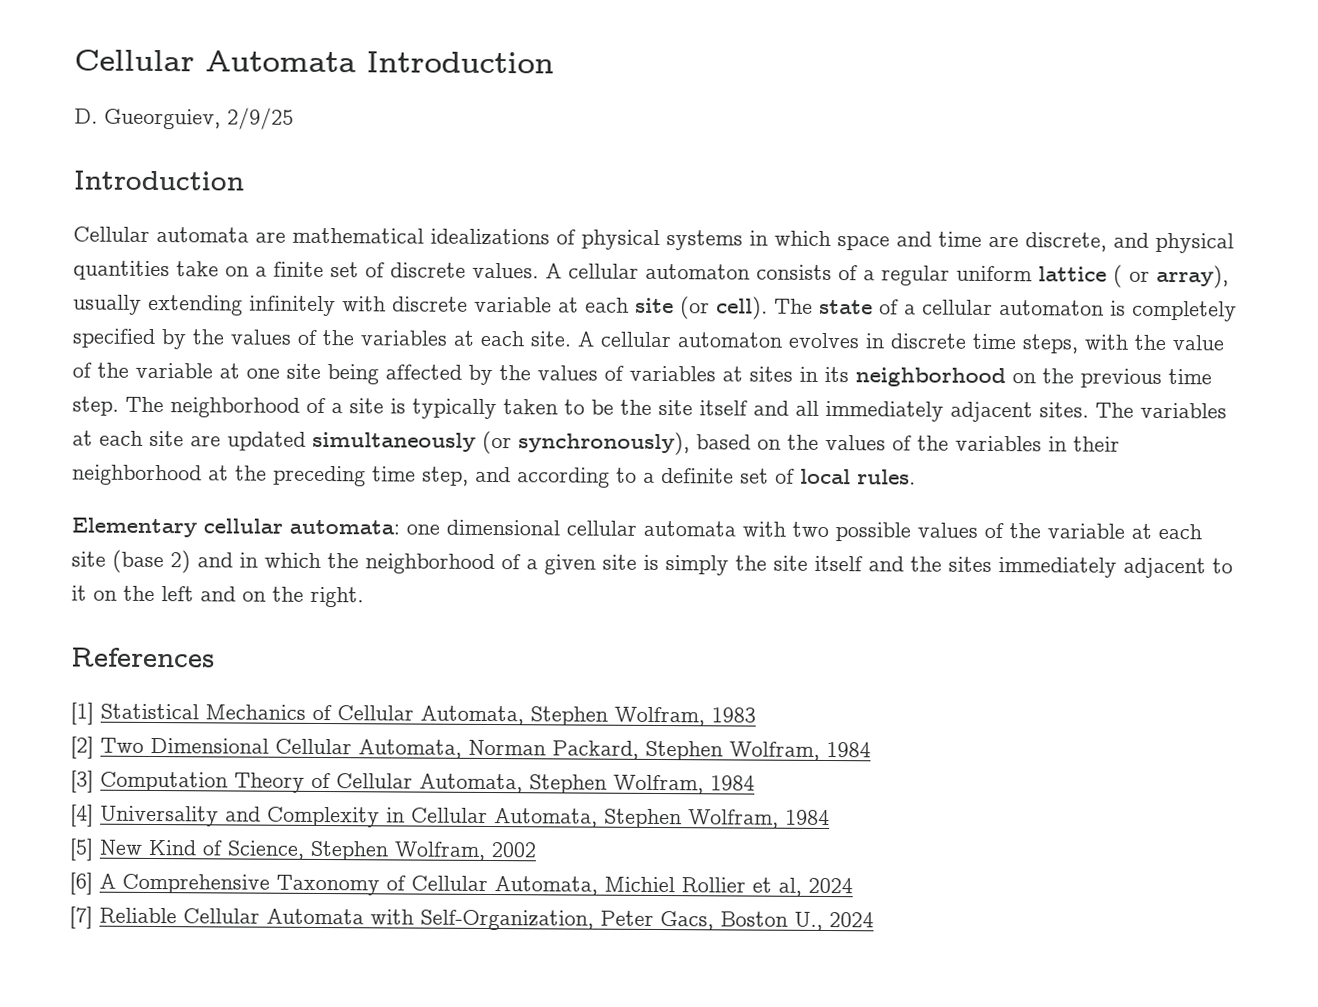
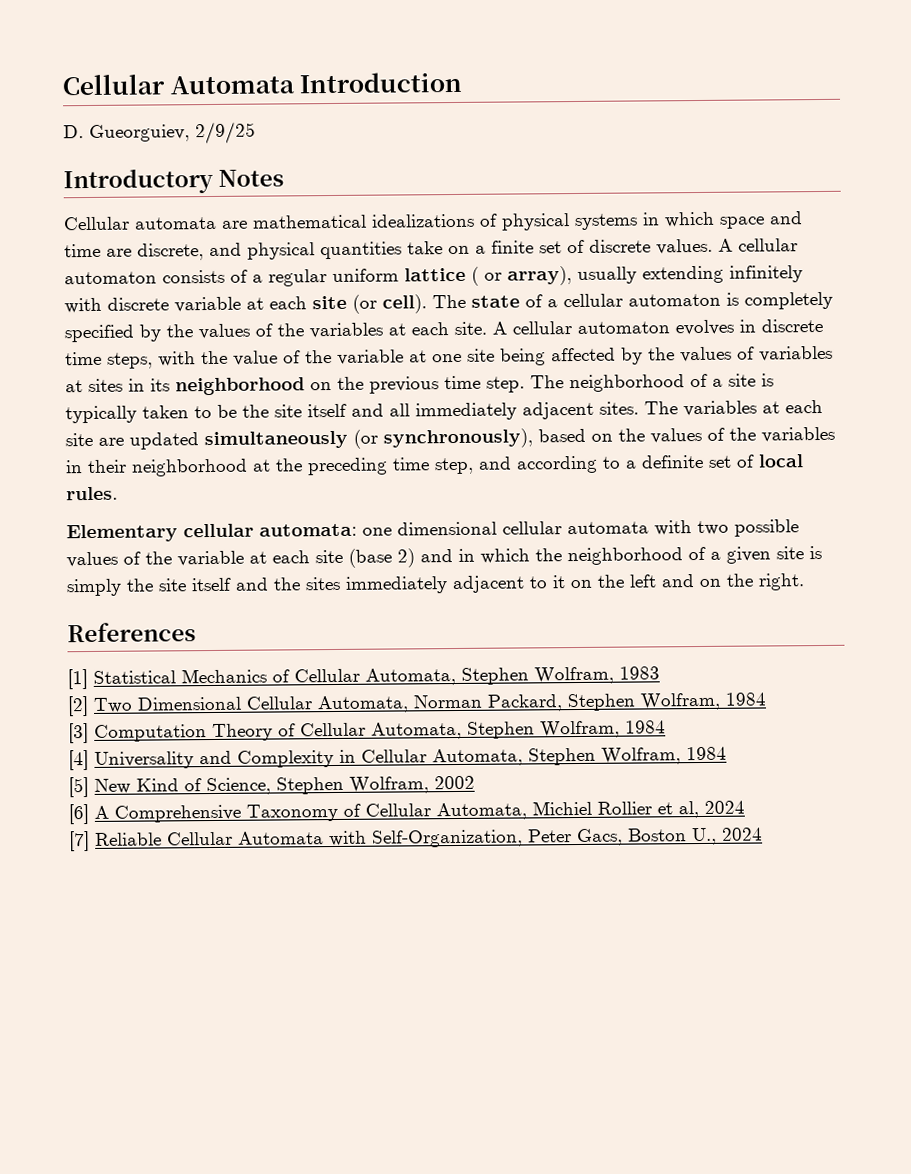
[73,170,244,191] Introduction -> [63,168,285,195] Introductory Notes

